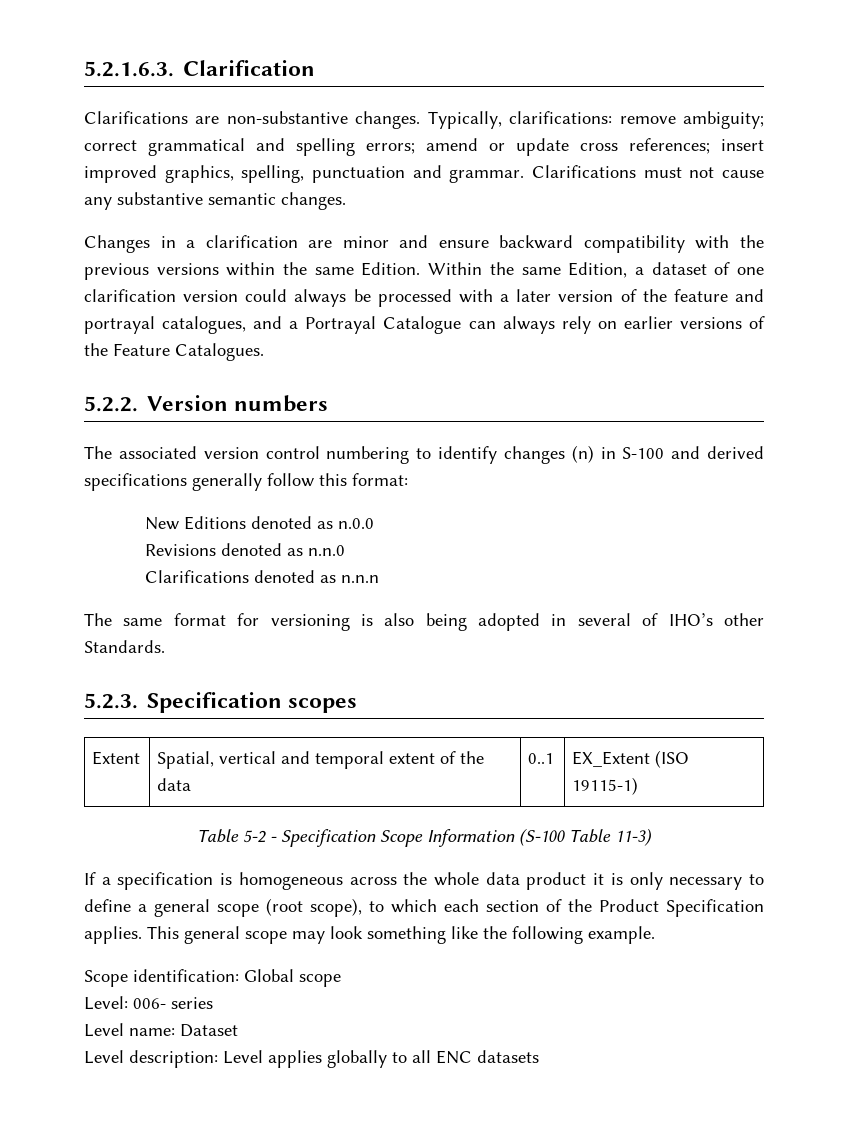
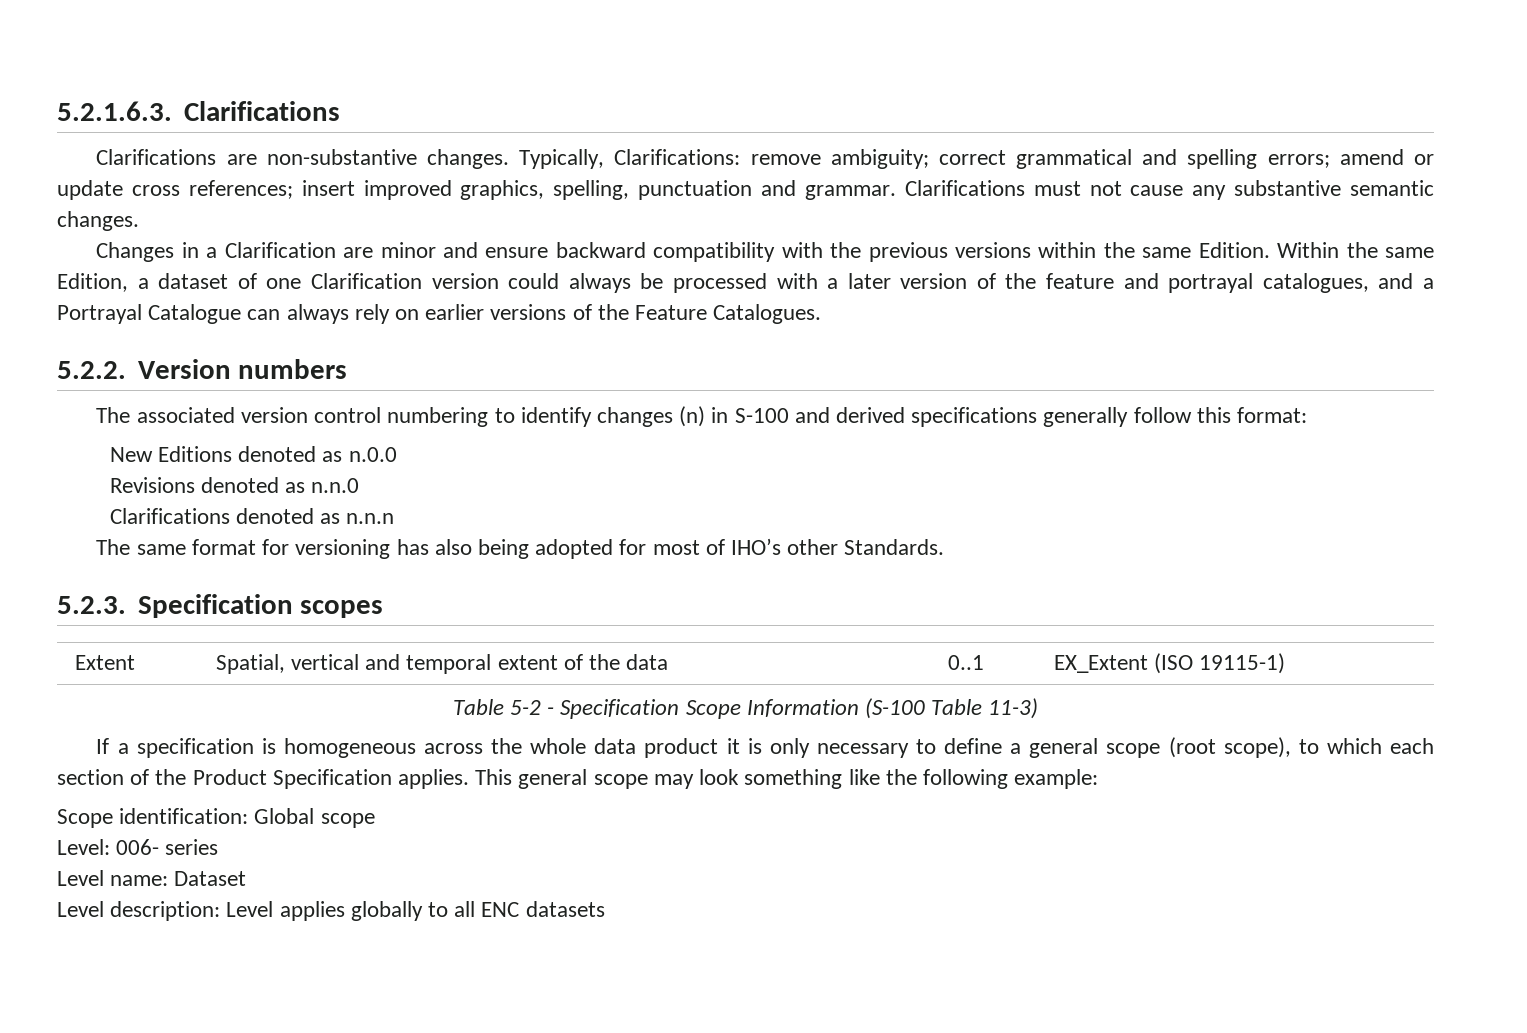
[183,60,316,76] Clarification -> [183,101,340,121] Clarifications
[509,111,613,124] clarifications: -> [614,149,741,165] Clarifications:
[205,235,298,248] clarification -> [224,242,336,258] Clarification
[84,289,176,302] clarification -> [310,273,422,289] Clarification
[360,614,373,626] is -> [396,539,429,555] has
[551,613,631,626] in several -> [619,539,700,555] for most
[588,926,655,944] example. -> [1014,769,1099,789] example:

